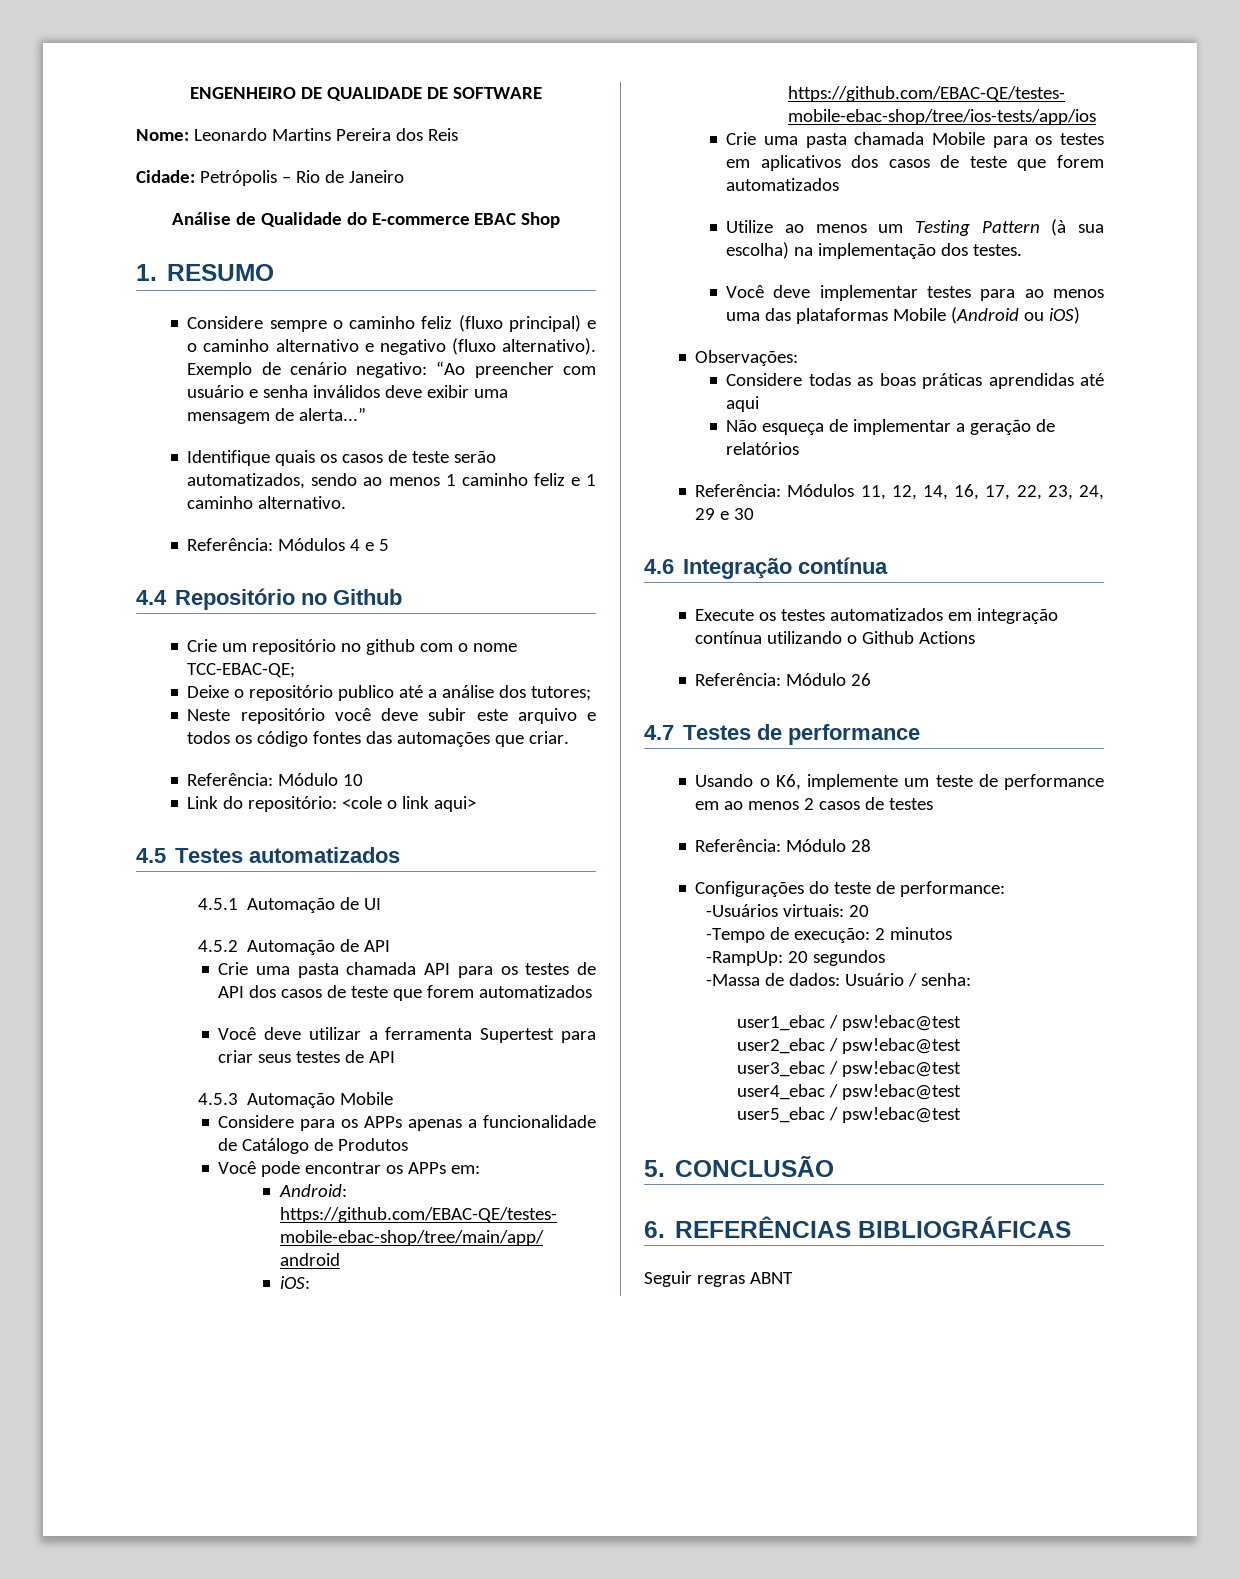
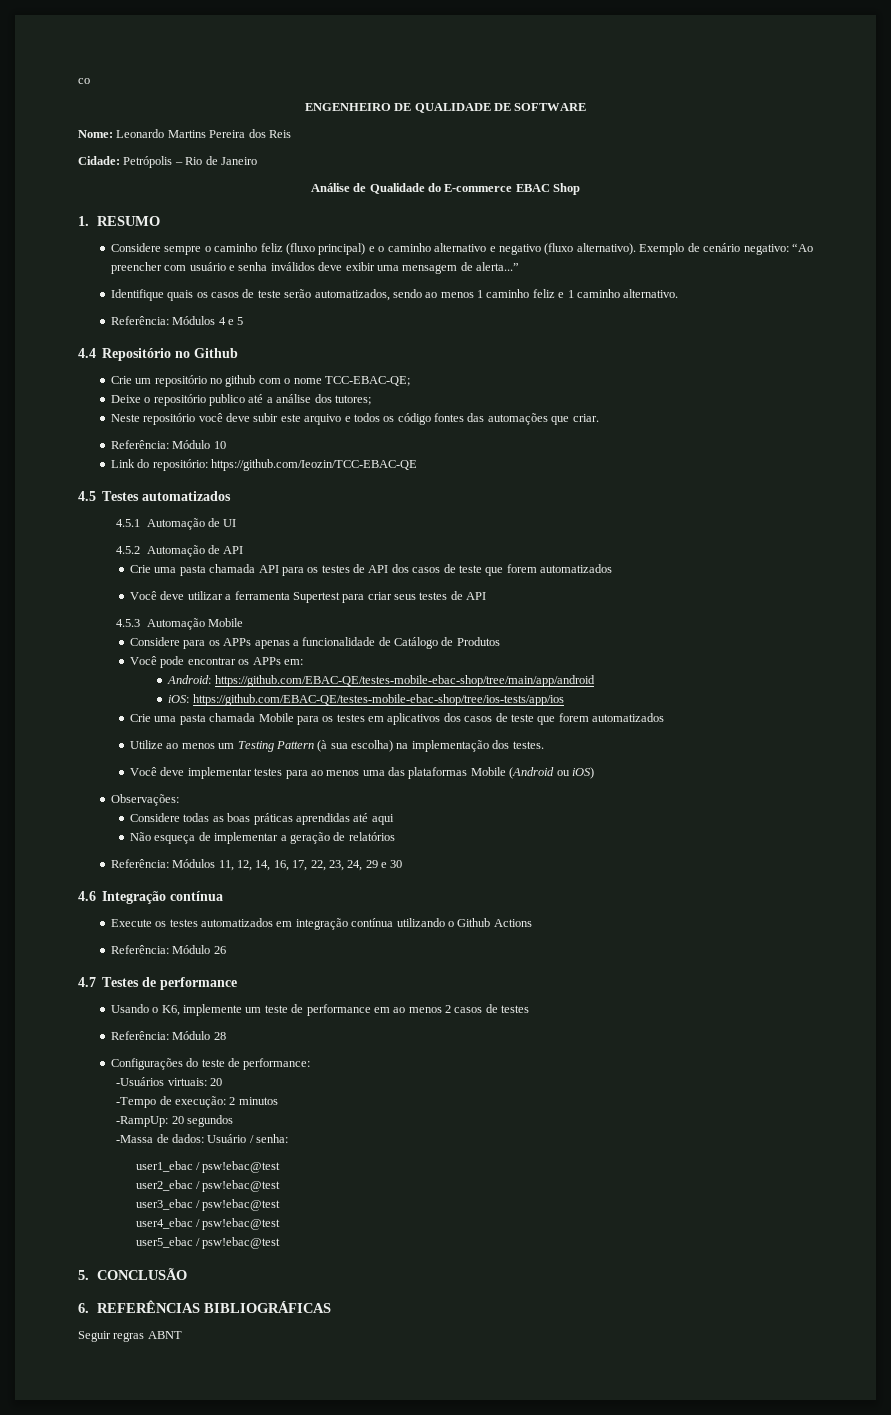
(190, 93) none -> [78,78,90,84] co //
[342,796,477,812] <cole o link aqui> -> [211,459,418,471] https://github.com/Ieozin/TCC-EBAC-QE

